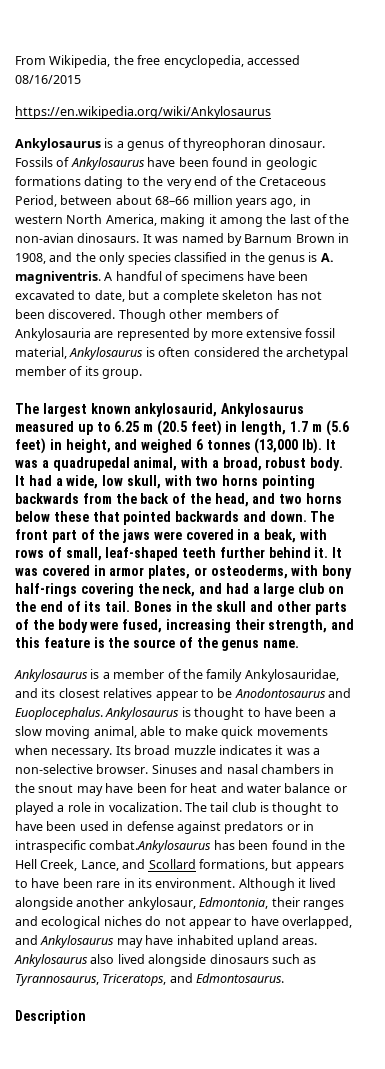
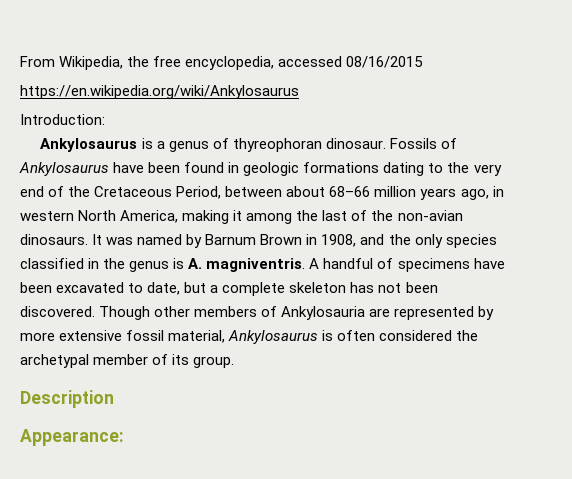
(271, 112) none -> [20,114,105,125] // Introduction:
[15,403,305,417] [15,420,349,436] [15,438,337,454] [15,457,344,471] [15,475,316,489] [15,493,343,507] [15,511,335,525] [15,529,327,543] [15,547,343,561] [15,565,353,579] [15,583,345,597] [15,601,347,615] [15,619,355,633] [15,637,300,651] [14,669,339,682] [15,688,351,701] [15,707,336,720] [15,726,328,739] [15,745,320,758] [15,764,335,774] [15,783,347,796] [15,802,339,815] [15,821,314,834] [15,840,346,853] [15,859,344,872] [15,878,337,891] [15,897,344,910] [15,916,352,929] [15,935,318,948] [14,954,317,967] [15,973,285,986] [15,1010,86,1024] The largest known ankylosaurid, Ankylosaurus measured up to 6.25 m (20.5 feet) in length, 1.7 m (5.6 feet) in height, and weighed 6 tonnes (13,000 lb). It was a quadrupedal animal, with a broad, robust body. It had a wide, low skull, with two horns pointing backwards from the back of the head, and two horns below these that pointed backwards and down. The front part of the jaws were covered in a beak, with rows of small, leaf-shaped teeth further behind it. It was covered in armor plates, or osteoderms, with bony half-rings covering the neck, and had a large club on the end of its tail. Bones in the skull and other parts of the body were fused, increasing their strength, and this feature is the source of the genus name. // Ankylosaurus is a member of the family Ankylosauridae, and its closest relatives appear to be Anodontosaurus and Euoplocephalus. Ankylosaurus is thought to have been a slow moving animal, able to make quick movements when necessary. Its broad muzzle indicates it was a non-selective browser. Sinuses and nasal chambers in the snout may have been for heat and water balance or played a role in vocalization. The tail club is thought to have been used in defense against predators or in intraspecific combat.Ankylosaurus has been found in the Hell Creek, Lance, and Scollard formations, but appears to have been rare in its environment. Although it lived alongside another ankylosaur, Edmontonia, their ranges and ecological niches do not appear to have overlapped, and Ankylosaurus may have inhabited upland areas. Ankylosaurus also lived alongside dinosaurs such as Tyrannosaurus, Triceratops, and Edmontosaurus. // Description -> [20,390,114,408] [20,429,124,446] Description // Appearance:

